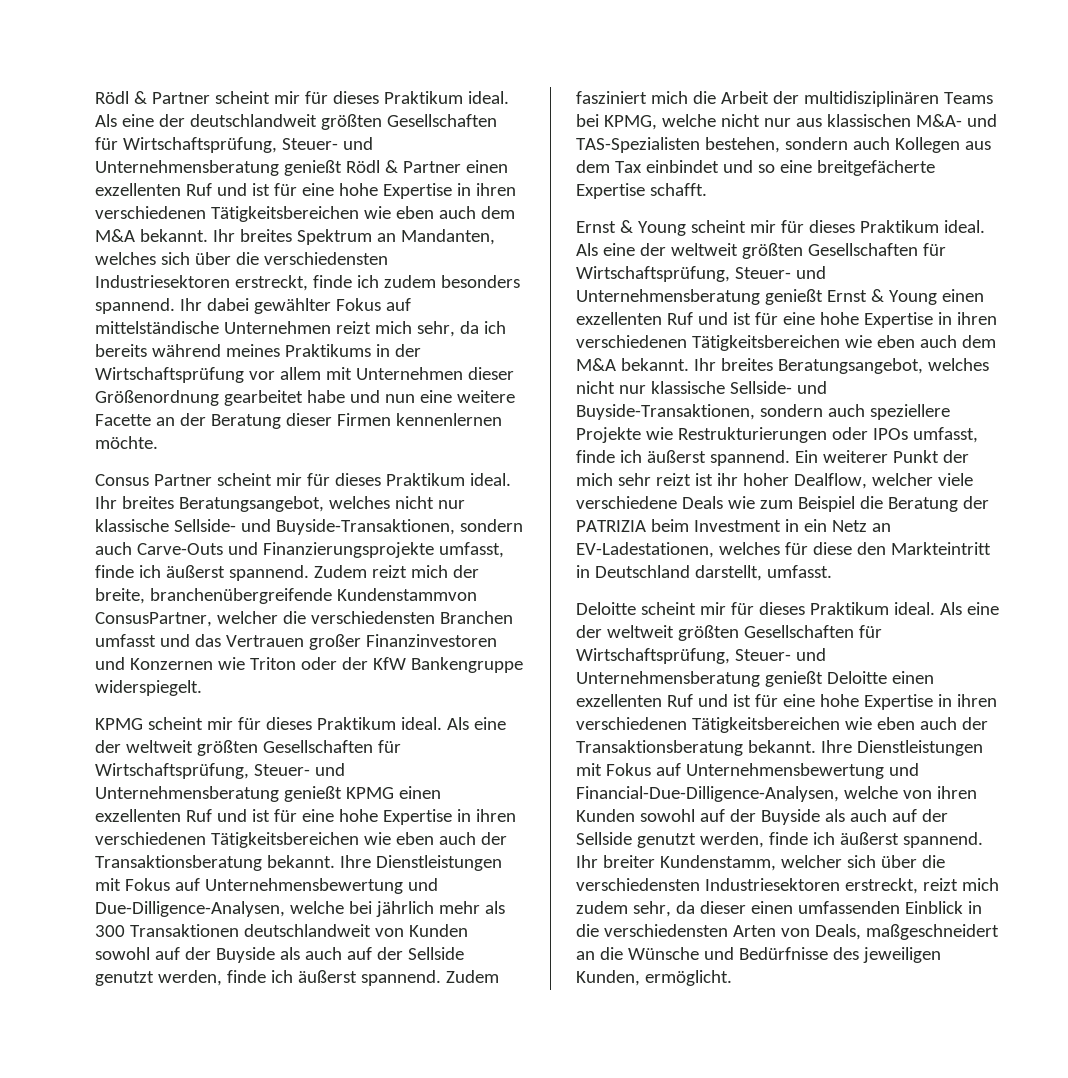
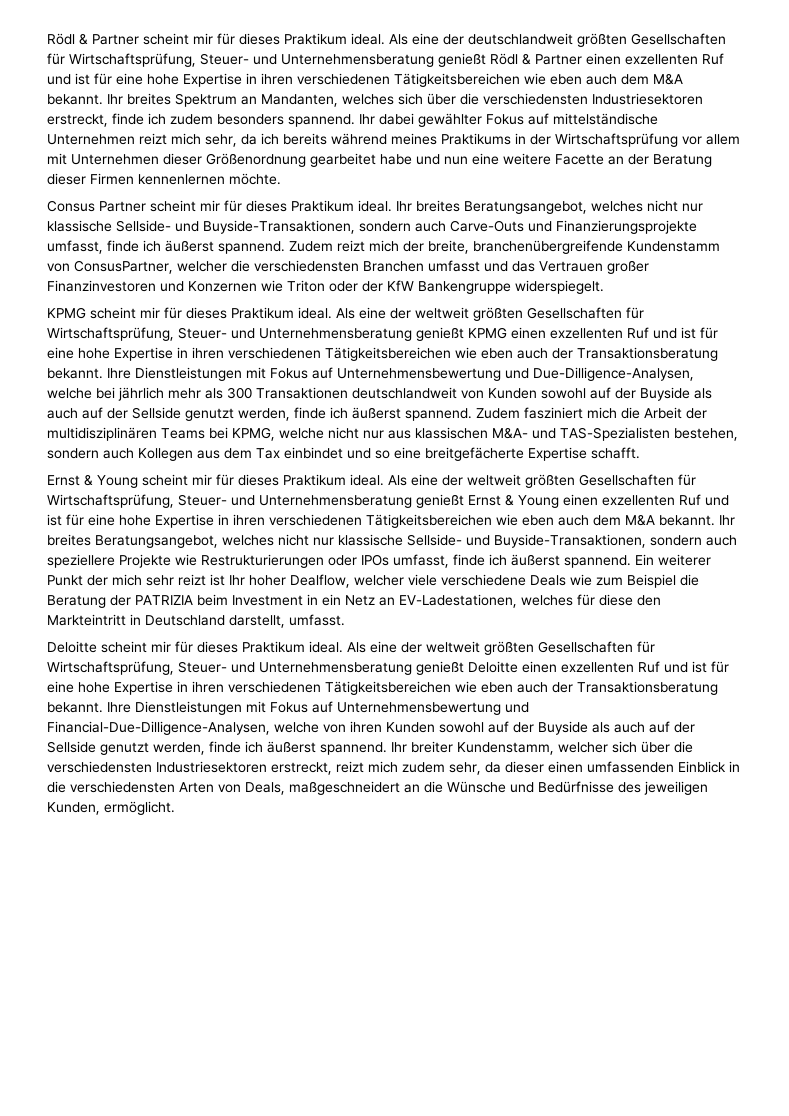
[336,588,477,601] Kundenstammvon -> [627,241,720,252] [47,263,70,272] Kundenstamm von
[716,473,738,486] ihr -> [229,575,245,585] Ihr

